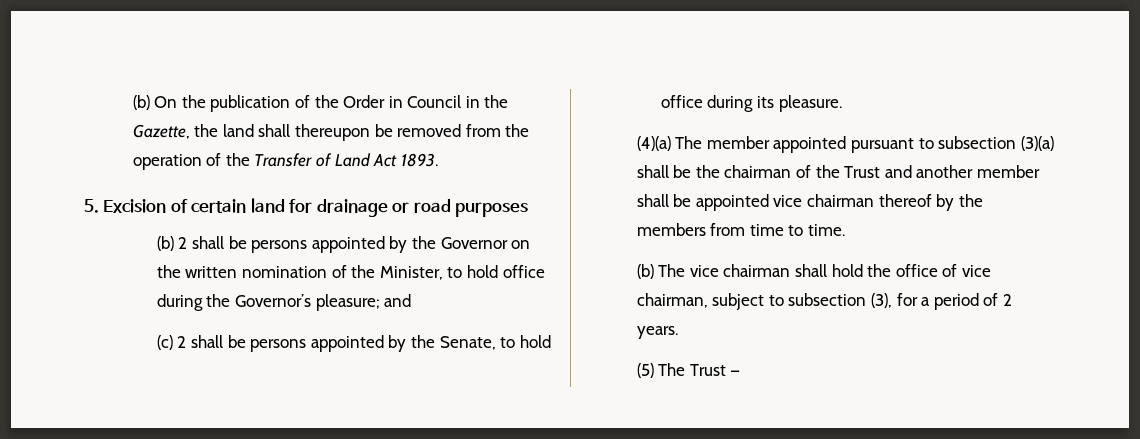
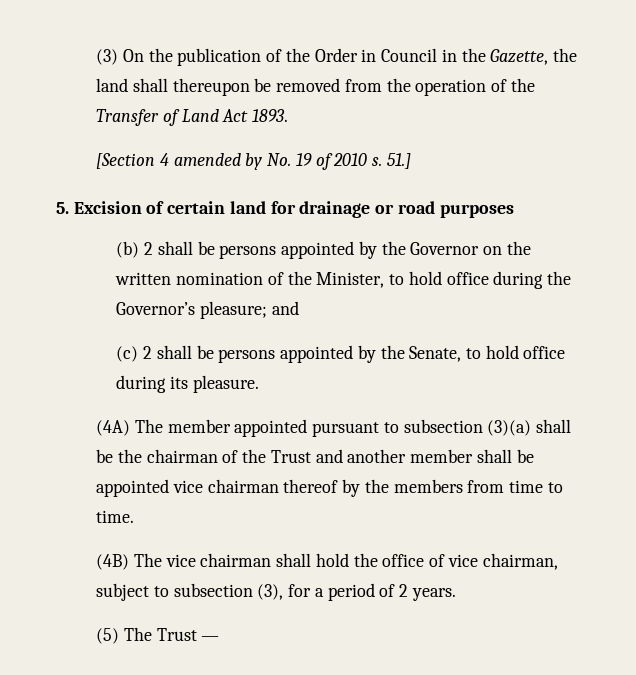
[132,95,150,110] (b) -> [96,49,119,65] (3)
(438, 160) none -> [96,153,411,170] // [Section 4 amended by No. 19 of 2010 s. 51.]
[636,136,671,151] (4)(a) -> [96,420,131,436] (4A)
[636,264,654,279] (b) -> [96,554,130,570] (4B)

